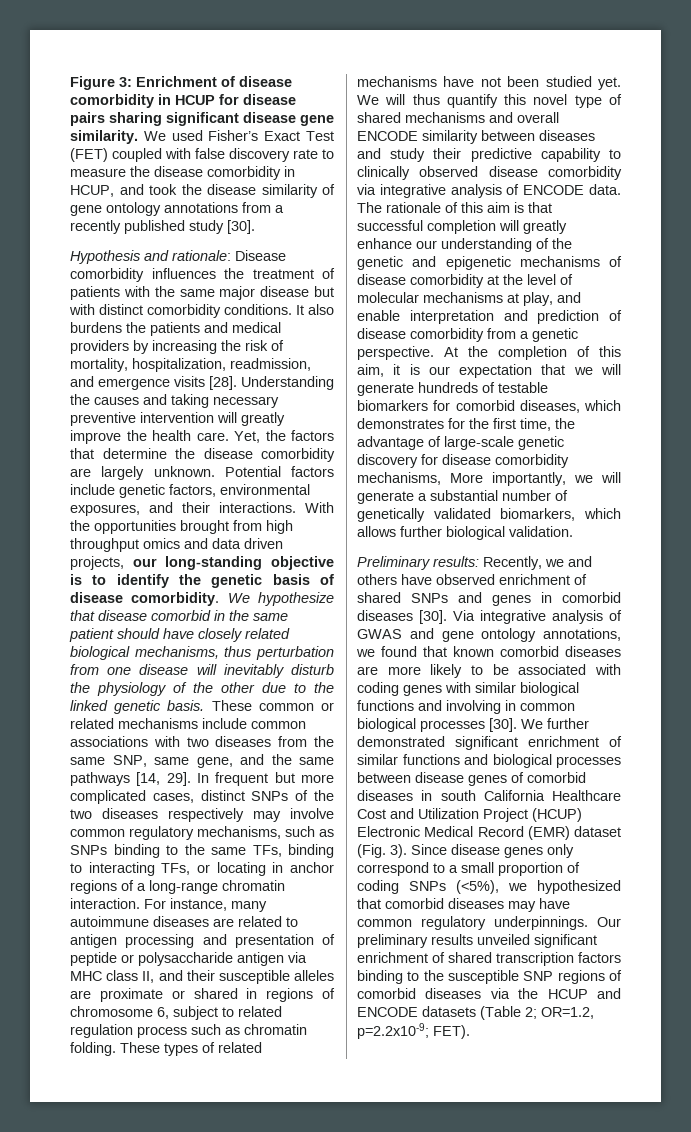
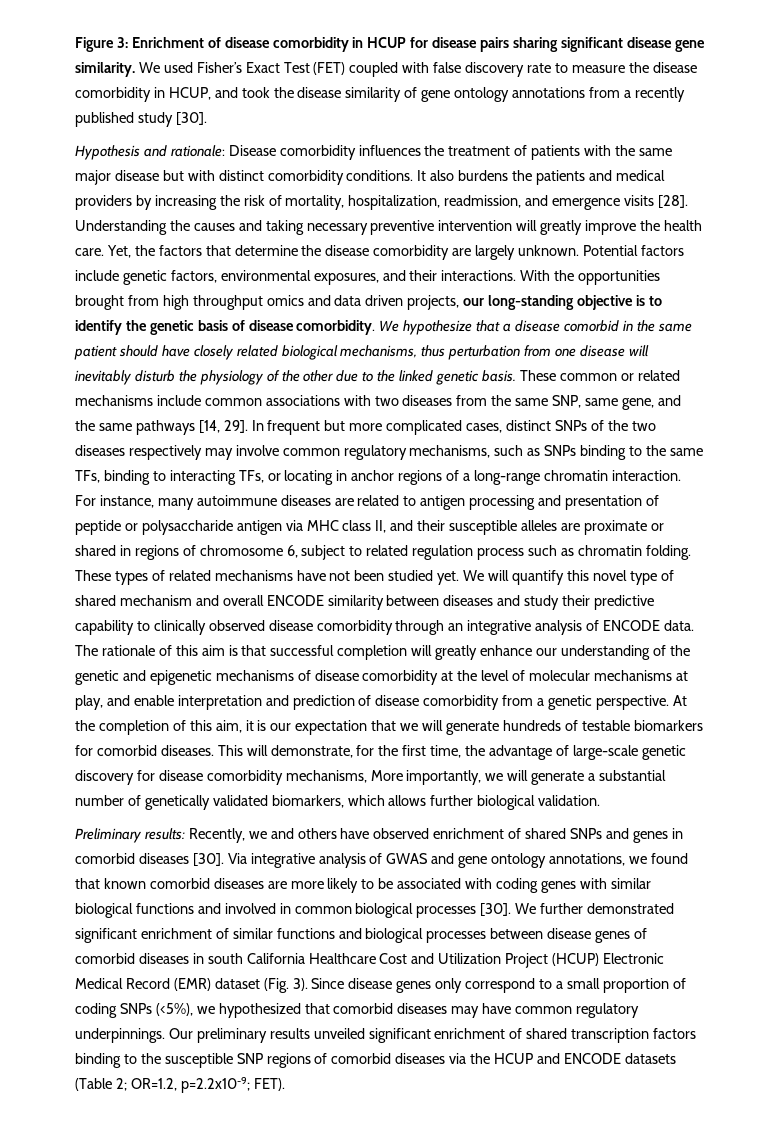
(95, 615) none -> [503,323,512,332] a
[412,94,440,105] thus -> (510, 575) none
[405,112,485,123] mechanisms -> [119,595,192,606] mechanism
[357,184,376,195] via -> [395,620,464,635] through an
[519,400,621,413] [357,418,444,429] diseases, which demonstrates -> [160,745,353,758] diseases. This will demonstrate,
[446,700,501,714] involving -> [224,903,276,914] involved

